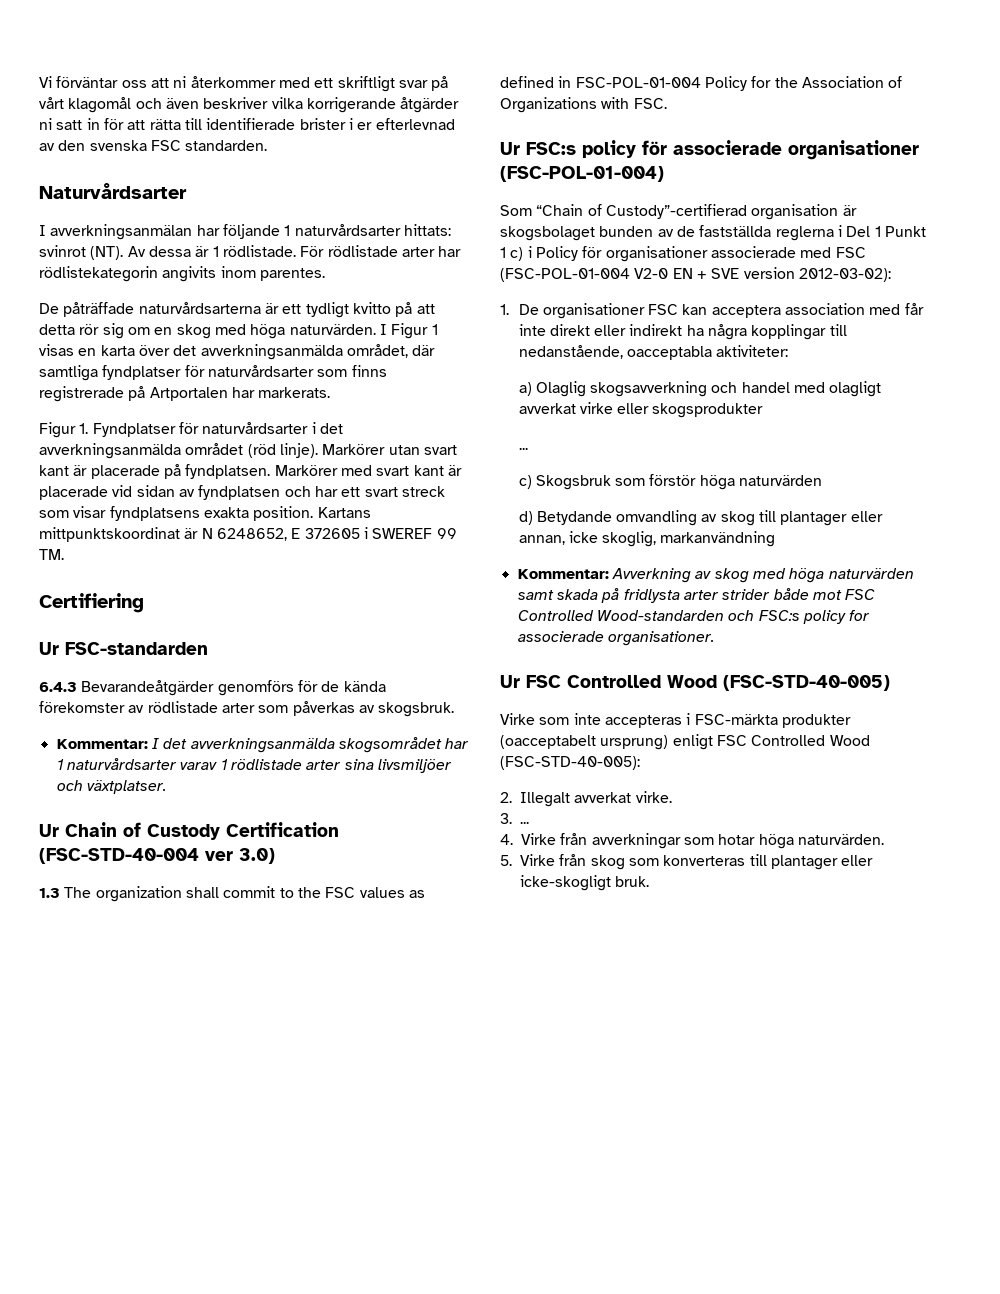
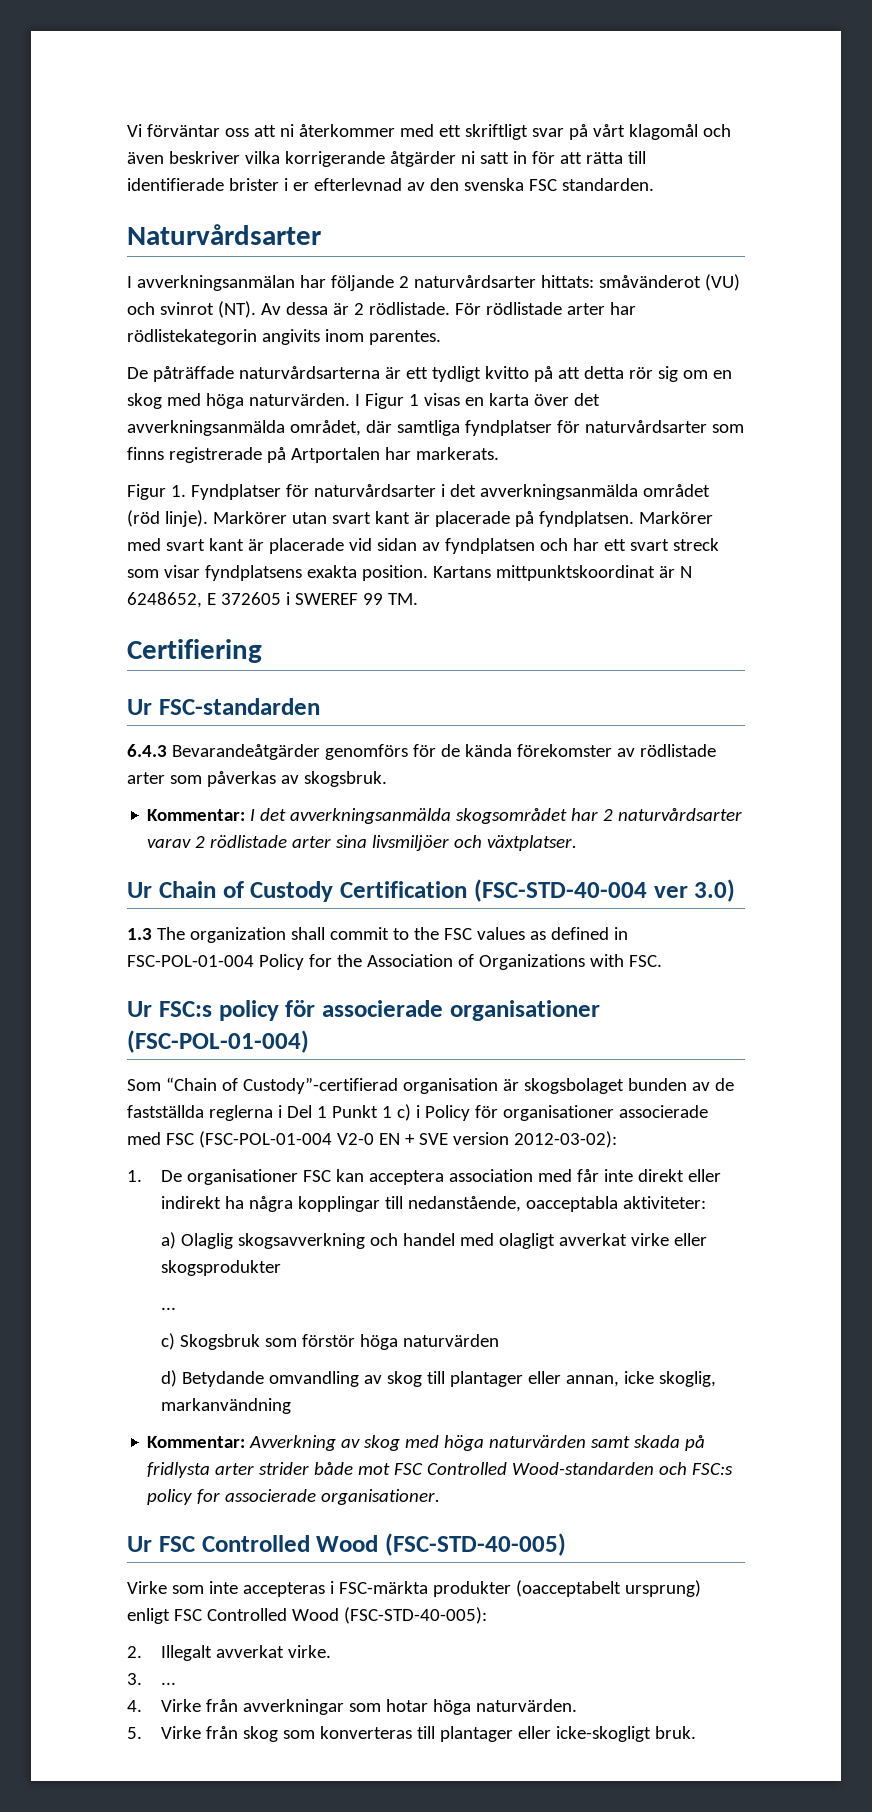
[284,225,291,236] 1 -> [398,276,409,288] 2
(451, 230) none -> [598,274,740,291] [127,302,155,315] småvänderot (VU) och
[212,246,219,257] 1 -> [353,303,364,315] 2
[56,759,64,770] 1 -> [603,809,614,821] 2
[220,759,228,770] 1 -> [195,836,206,848] 2

